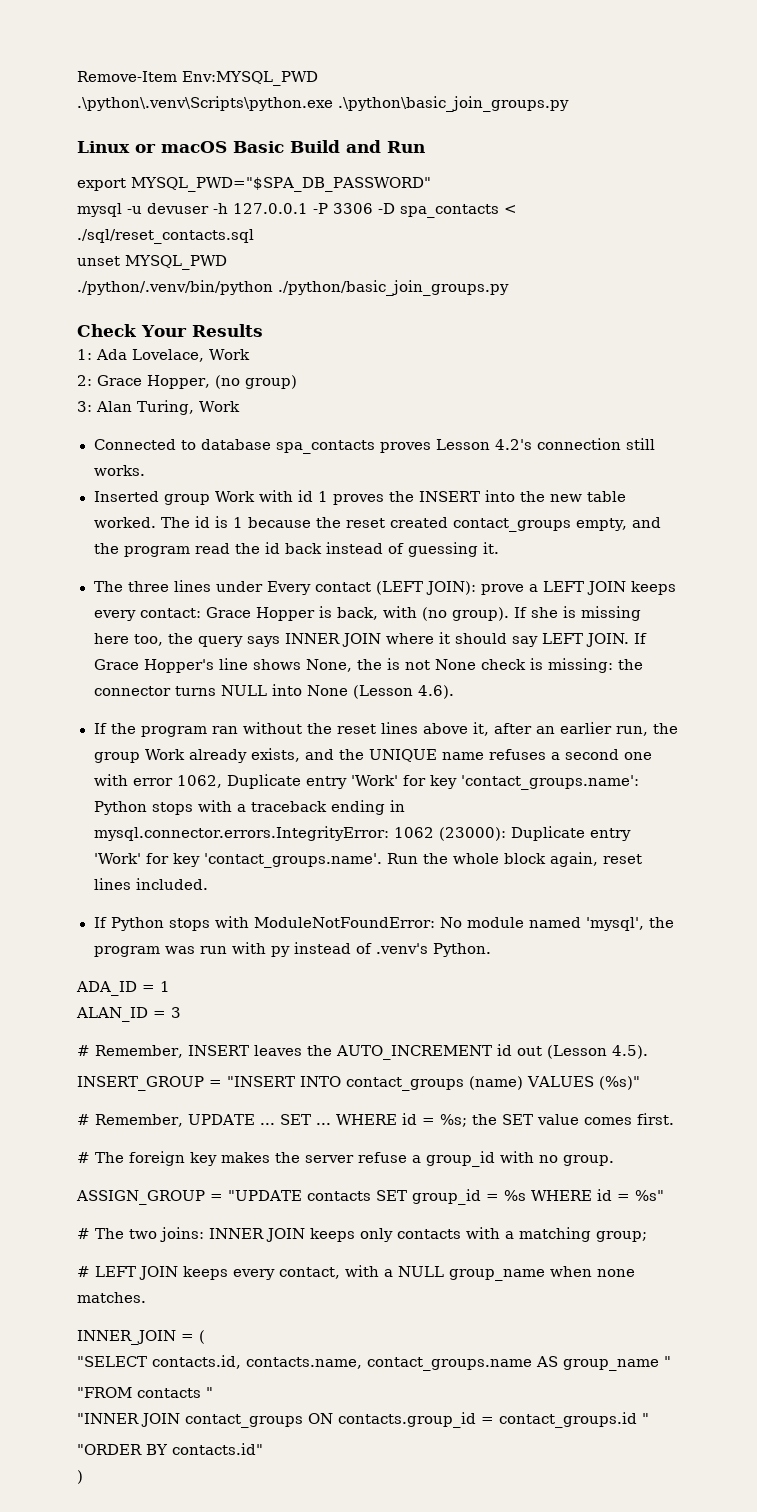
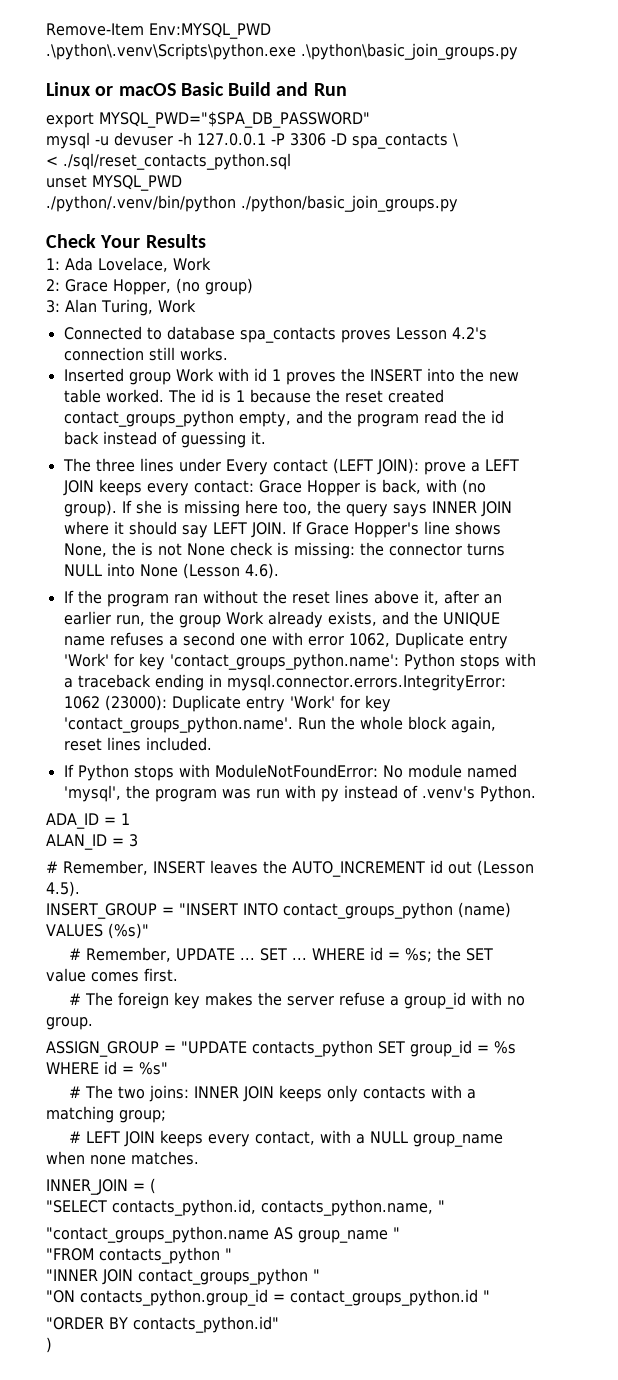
[504,205,517,214] [77,229,254,244] < ./sql/reset_contacts.sql -> [453,133,458,147] [46,153,291,170] \ // < ./sql/reset_contacts_python.sql
[452,518,571,532] contact_groups -> [63,410,234,427] contact_groups_python
[461,775,640,790] 'contact_groups.name': -> [169,653,399,670] 'contact_groups_python.name':
[204,853,383,868] 'contact_groups.name'. -> [63,716,293,733] 'contact_groups_python.name'.
[346,1077,464,1091] contact_groups -> [282,902,453,919] contact_groups_python
[307,1191,371,1201] contacts -> [251,1040,373,1057] contacts_python
[152,1355,532,1371] contacts.id, contacts.name, contact_groups.name -> [112,1199,445,1216] [46,1226,269,1243] contacts_python.id, contacts_python.name, " // "contact_groups_python.name
[137,1388,201,1398] contacts -> [99,1247,220,1264] contacts_python
[185,1412,637,1428] contact_groups ON contacts.group_id = contact_groups.id -> [138,1268,320,1285] [46,1289,478,1306] contact_groups_python " // "ON contacts_python.group_id = contact_groups_python.id
[172,1443,263,1455] contacts.id" -> [132,1316,279,1333] contacts_python.id"

